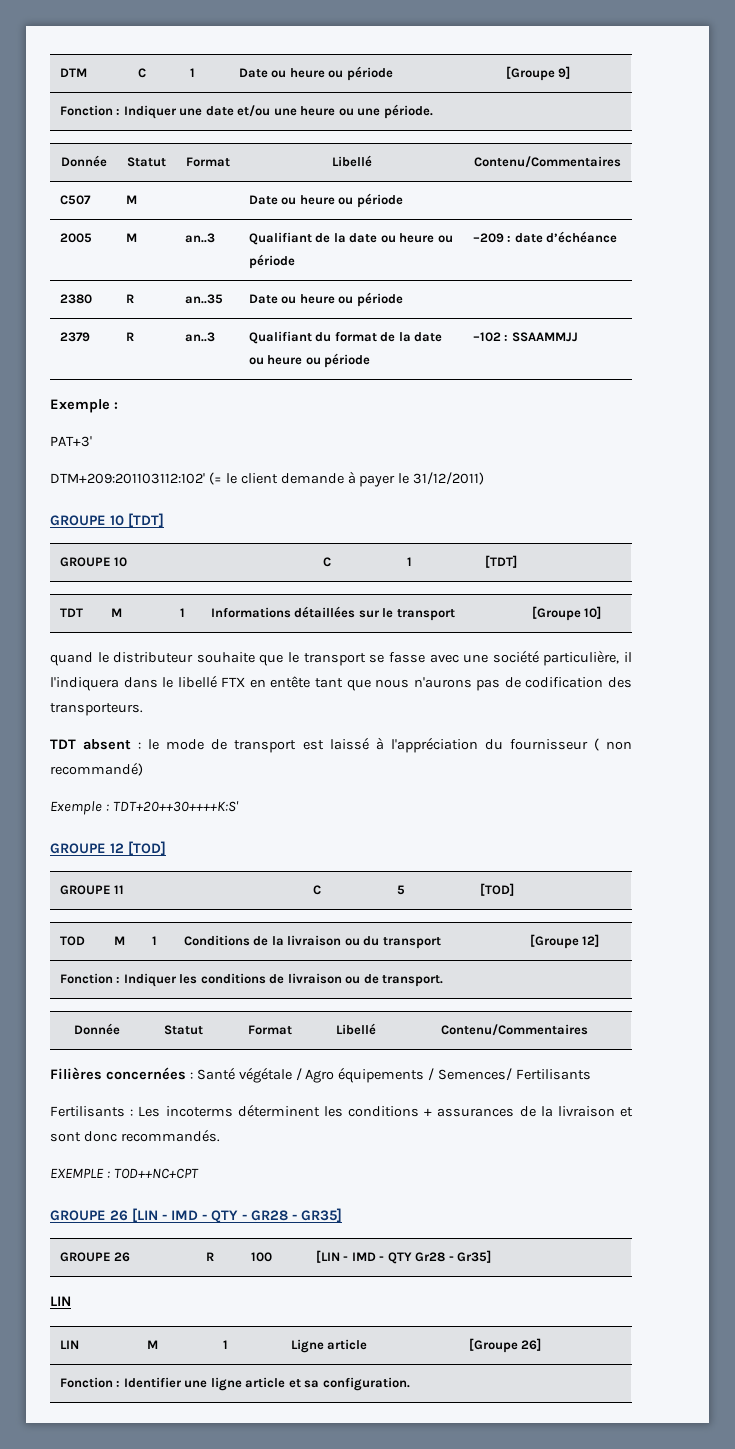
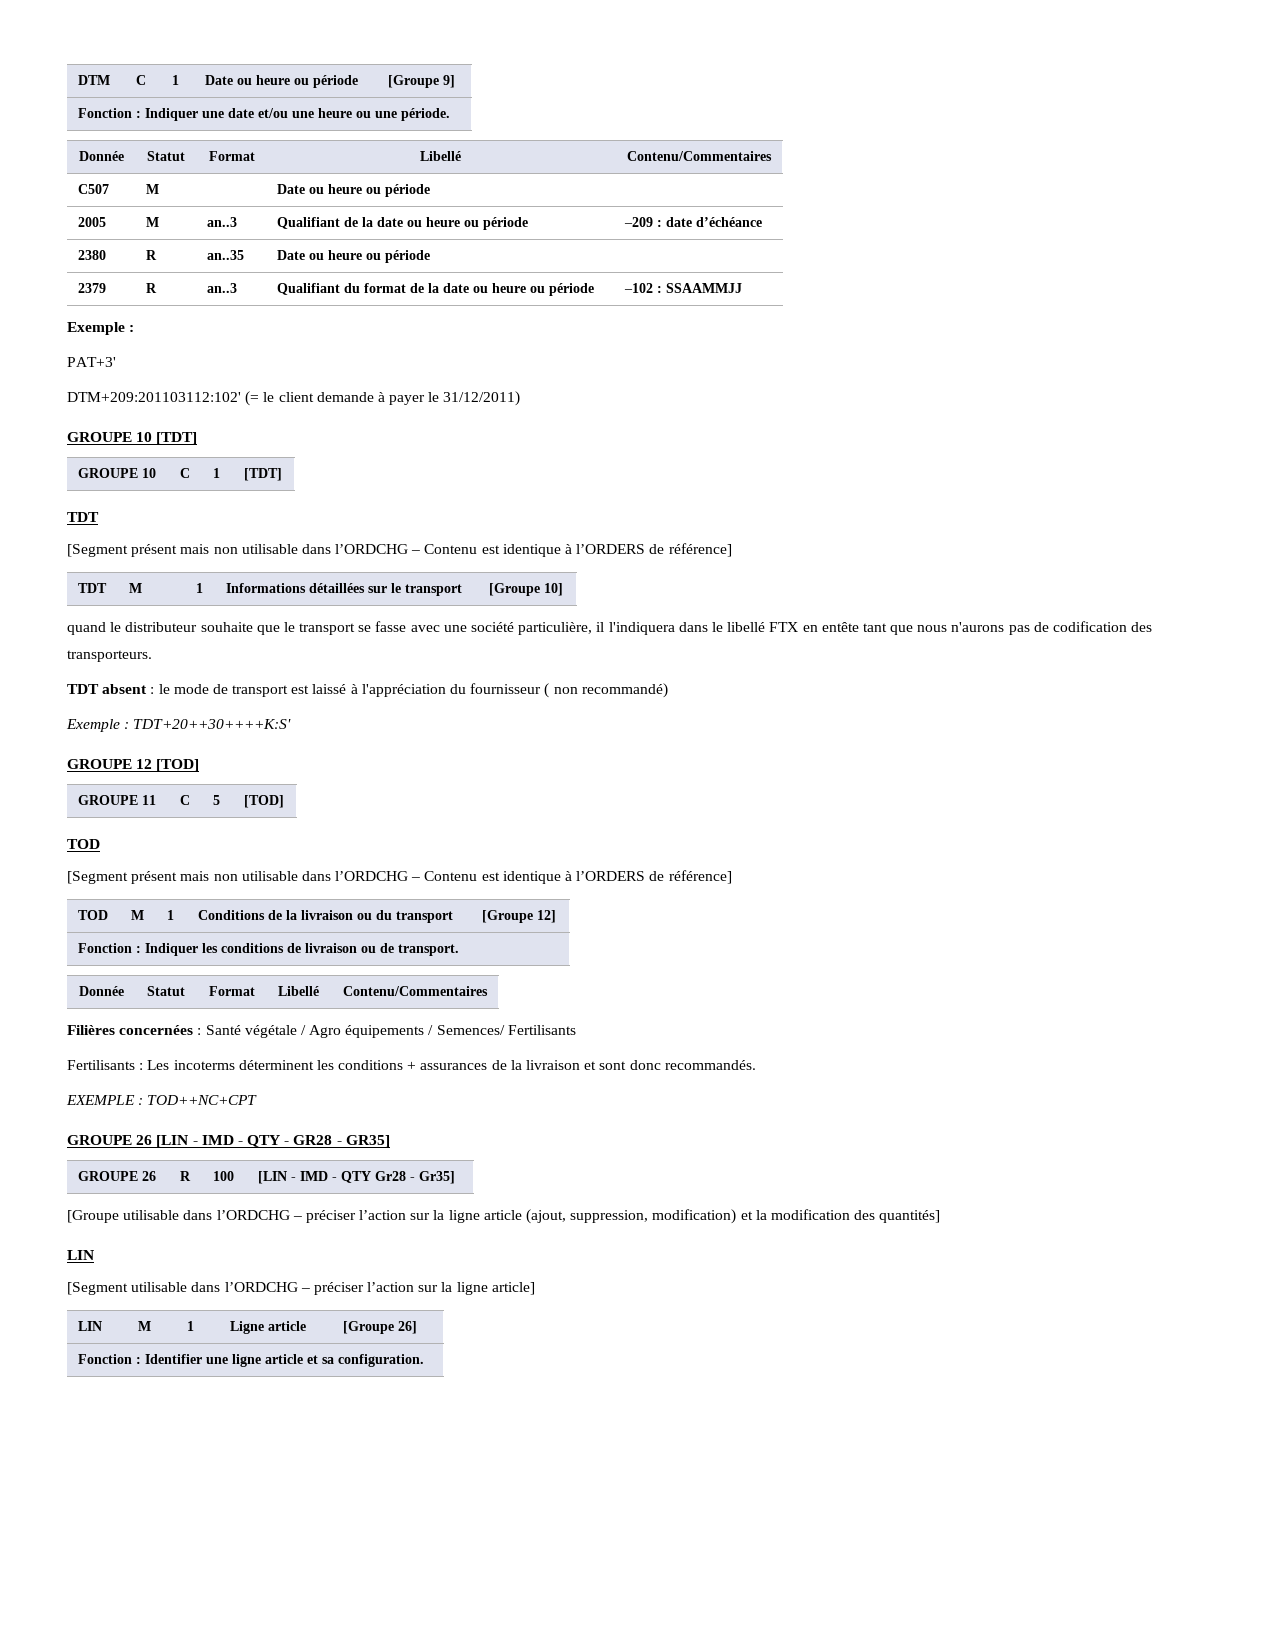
(517, 561) none -> [67,512,99,522] [67,543,732,557] // TDT // [Segment présent mais non utilisable dans l’ORDCHG – Contenu est identique à l’ORDERS de référence]
(514, 889) none -> [67,839,100,849] [67,870,732,884] // TOD // [Segment présent mais non utilisable dans l’ORDCHG – Contenu est identique à l’ORDERS de référence]
[50,1296,71,1306] LIN -> [67,1209,941,1224] [67,1250,94,1260] [67,1282,535,1295] [Groupe utilisable dans l’ORDCHG – préciser l’action sur la ligne article (ajout, suppression, modification) et la modification des quantités] // LIN // [Segment utilisable dans l’ORDCHG – préciser l’action sur la ligne article]

